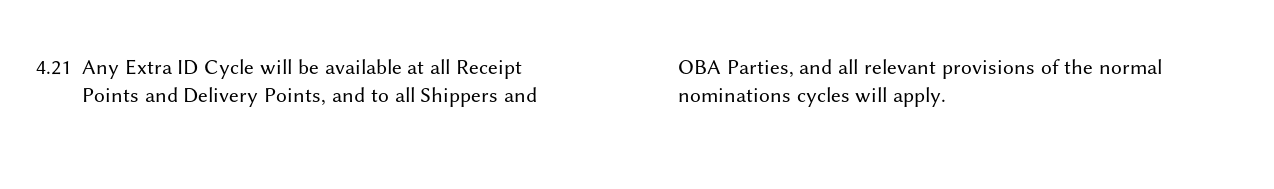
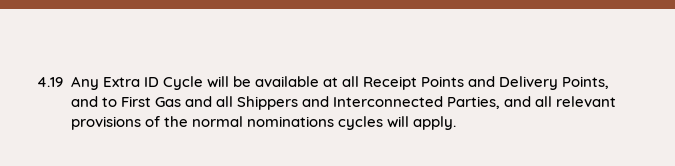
[36,61,71,75] 4.21 -> [37,77,63,87] 4.19
(389, 95) none -> [120,96,212,107] First Gas and
[677,60,721,74] OBA -> [332,96,443,107] Interconnected

